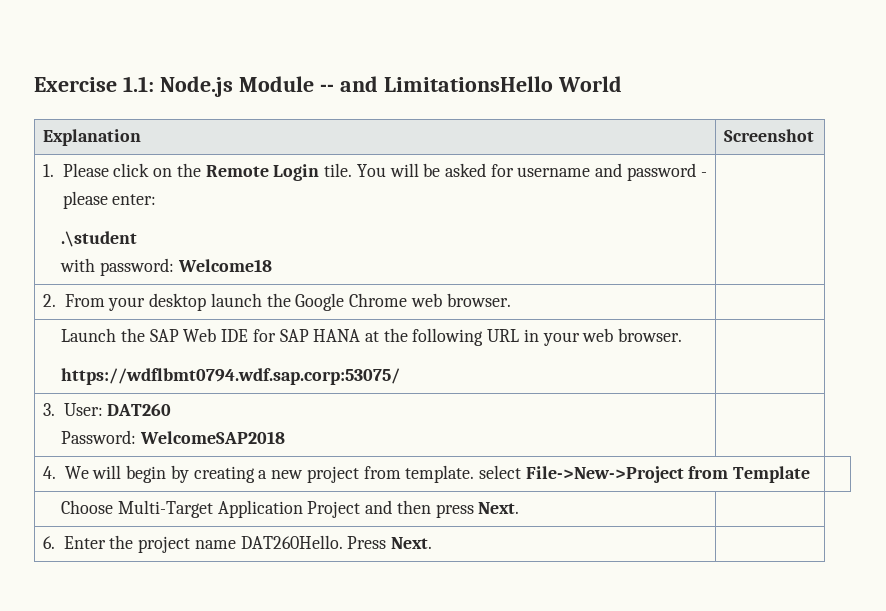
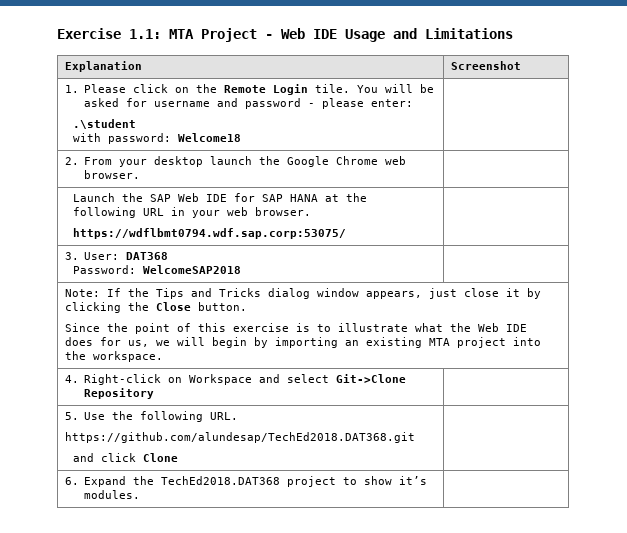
[159,76,622,97] Node.js Module -- and LimitationsHello World -> [169,28,513,42] MTA Project - Web IDE Usage and Limitations
[107,403,172,416] DAT260 -> [126,252,169,260] DAT368
[42,465,811,483] [61,500,520,518] [42,535,433,553] 4. We will begin by creating a new project from template. select File->New->Project from Template | // Choose Multi-Target Application Project and then press Next. | // 6. Enter the project name DAT260Hello. Press Next. -> [64,288,541,299] [64,302,247,313] [64,323,527,334] [64,337,541,348] [64,351,163,362] [64,374,407,385] [84,388,155,399] [64,411,239,422] [64,432,415,443] [72,453,178,462] [64,476,428,487] [84,490,141,499] Note: If the Tips and Tricks dialog window appears, just close it by clicking the Close button. // Since the point of this exercise is to illustrate what the Web IDE does for us, we will begin by importing an existing MTA project into the workspace. // 4. Right-click on Workspace and select Git->Clone Repository | // 5. Use the following URL. // https://github.com/alundesap/TechEd2018.DAT368.git // and click Clone | // 6. Expand the TechEd2018.DAT368 project to show it’s modules.

